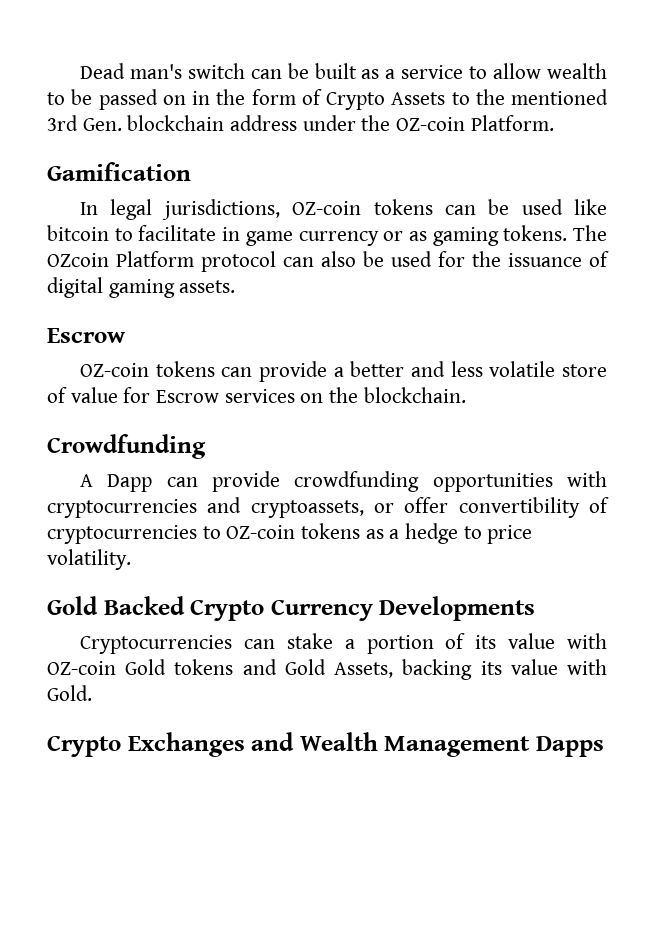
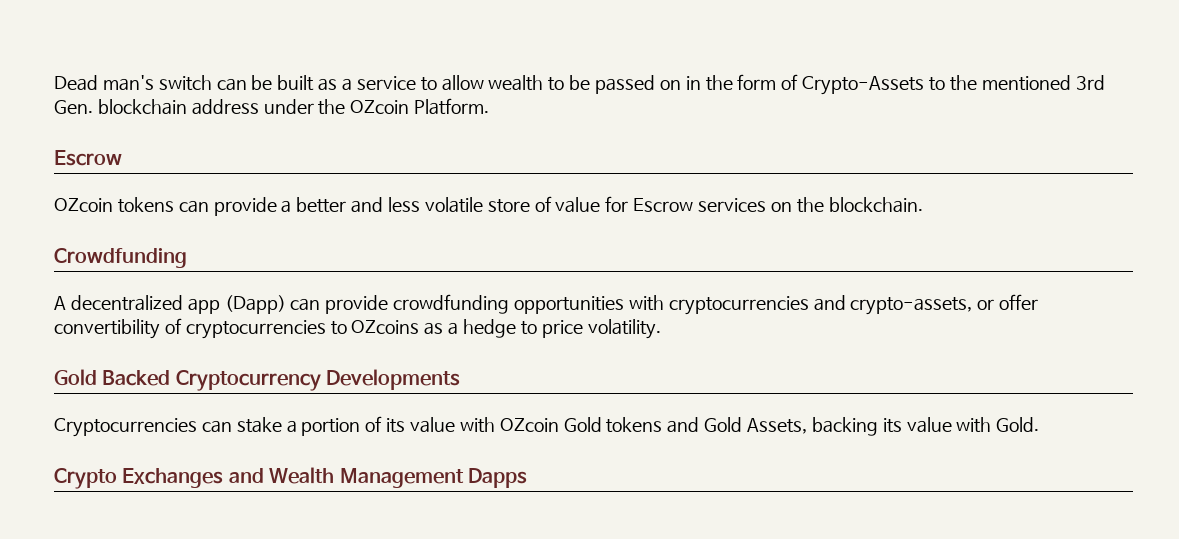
[326,92,446,110] Crypto Assets -> [802,76,925,95] Crypto-Assets
[396,117,466,131] OZ-coin -> [350,100,410,114] OZcoin
[47,162,191,181] [80,199,607,220] [47,225,607,246] [47,251,609,272] [47,277,236,298] // Gamification // In legal jurisdictions, OZ-coin tokens can be used like bitcoin to facilitate in game currency or as gaming tokens. The OZcoin Platform protocol can also be used for the issuance of digital gaming assets. -> (490, 106) none
[80,363,150,377] OZ-coin -> [54,198,113,212] OZcoin
[107,474,153,492] Dapp -> [70,295,286,314] decentralized app (Dapp)
[250,500,364,518] cryptoassets, -> [850,297,973,315] crypto-assets,
[226,523,361,539] OZ-coin tokens -> [351,320,420,334] OZcoins
[190,599,373,621] Crypto Currency -> [175,370,321,391] Cryptocurrency
[47,661,116,675] OZ-coin -> [499,418,559,432] OZcoin

